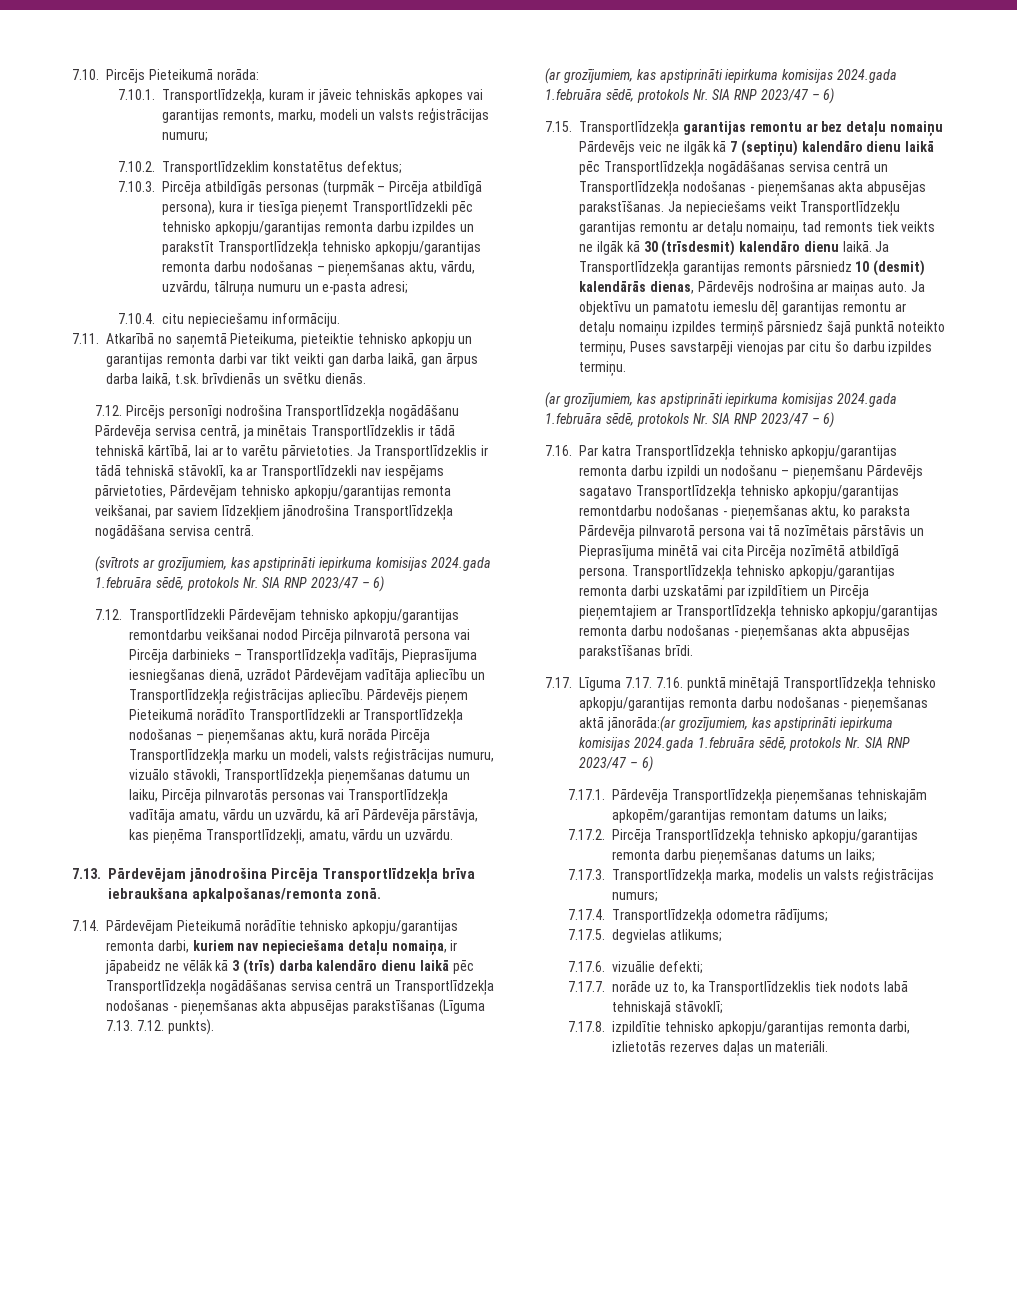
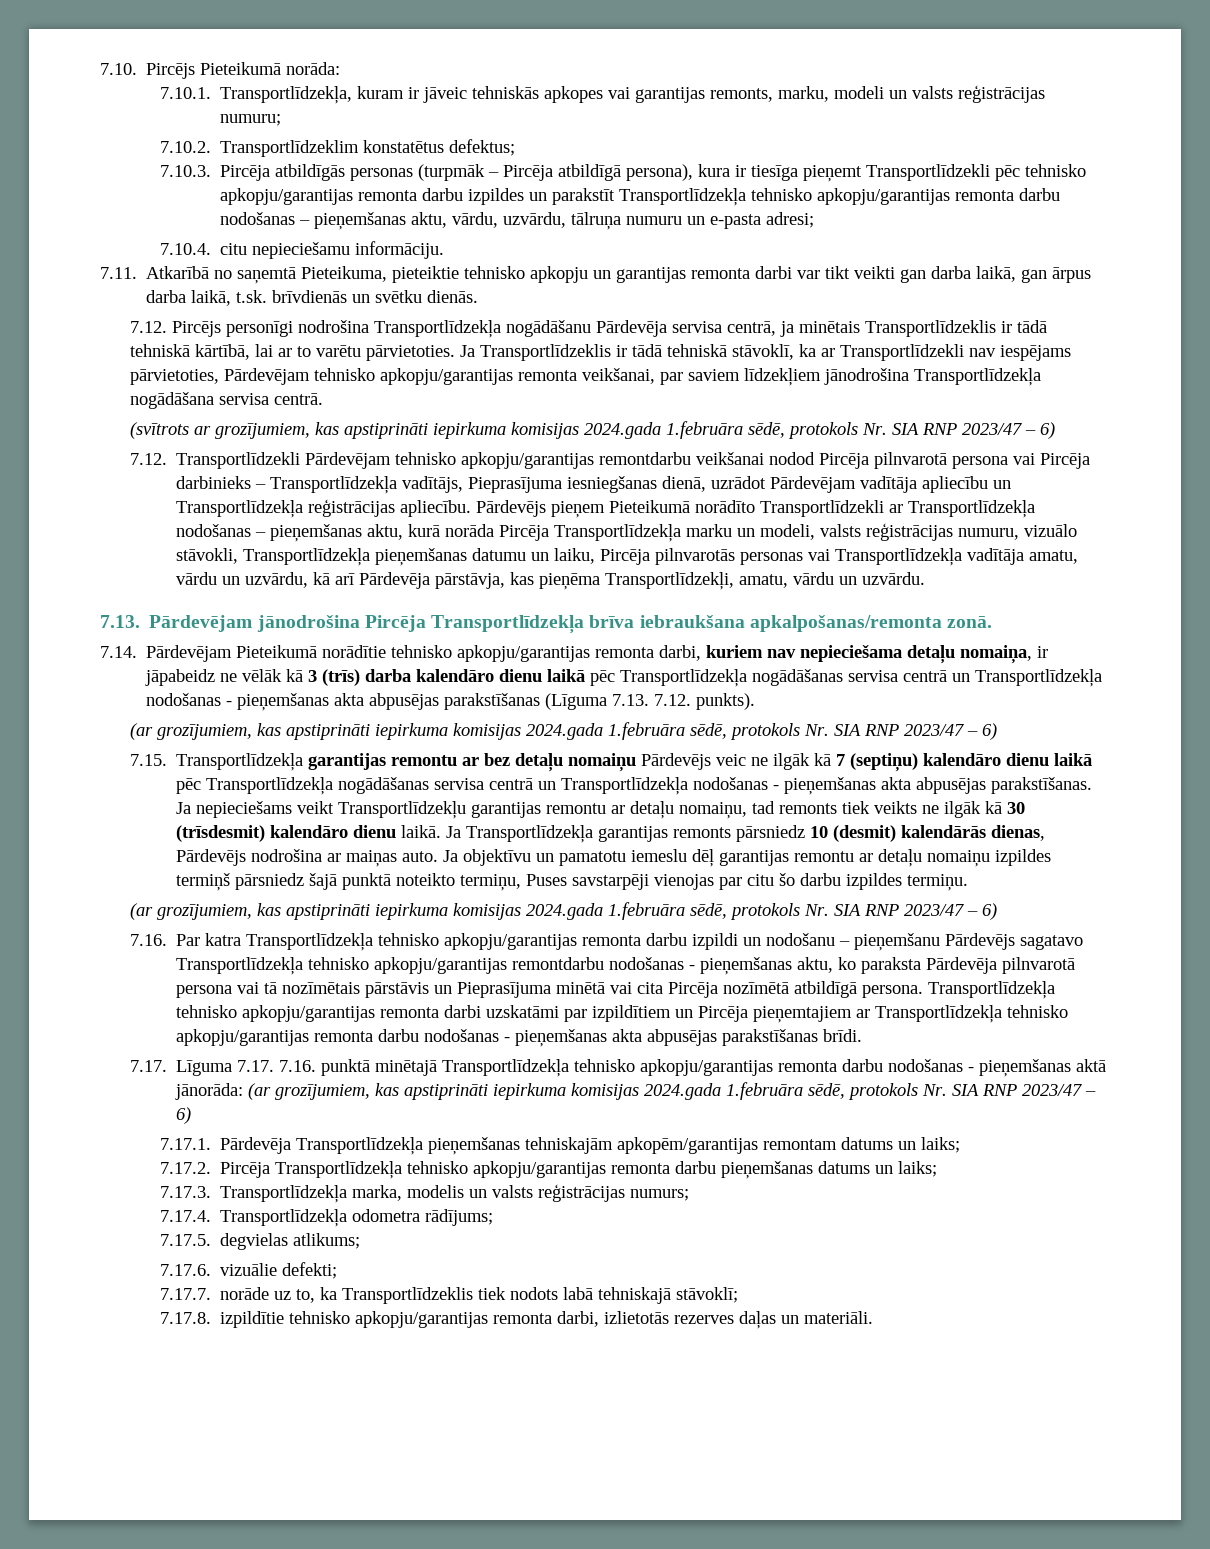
[606,716,676,732] jānorāda:(ar -> [175,1083,272,1100] jānorāda: (ar

